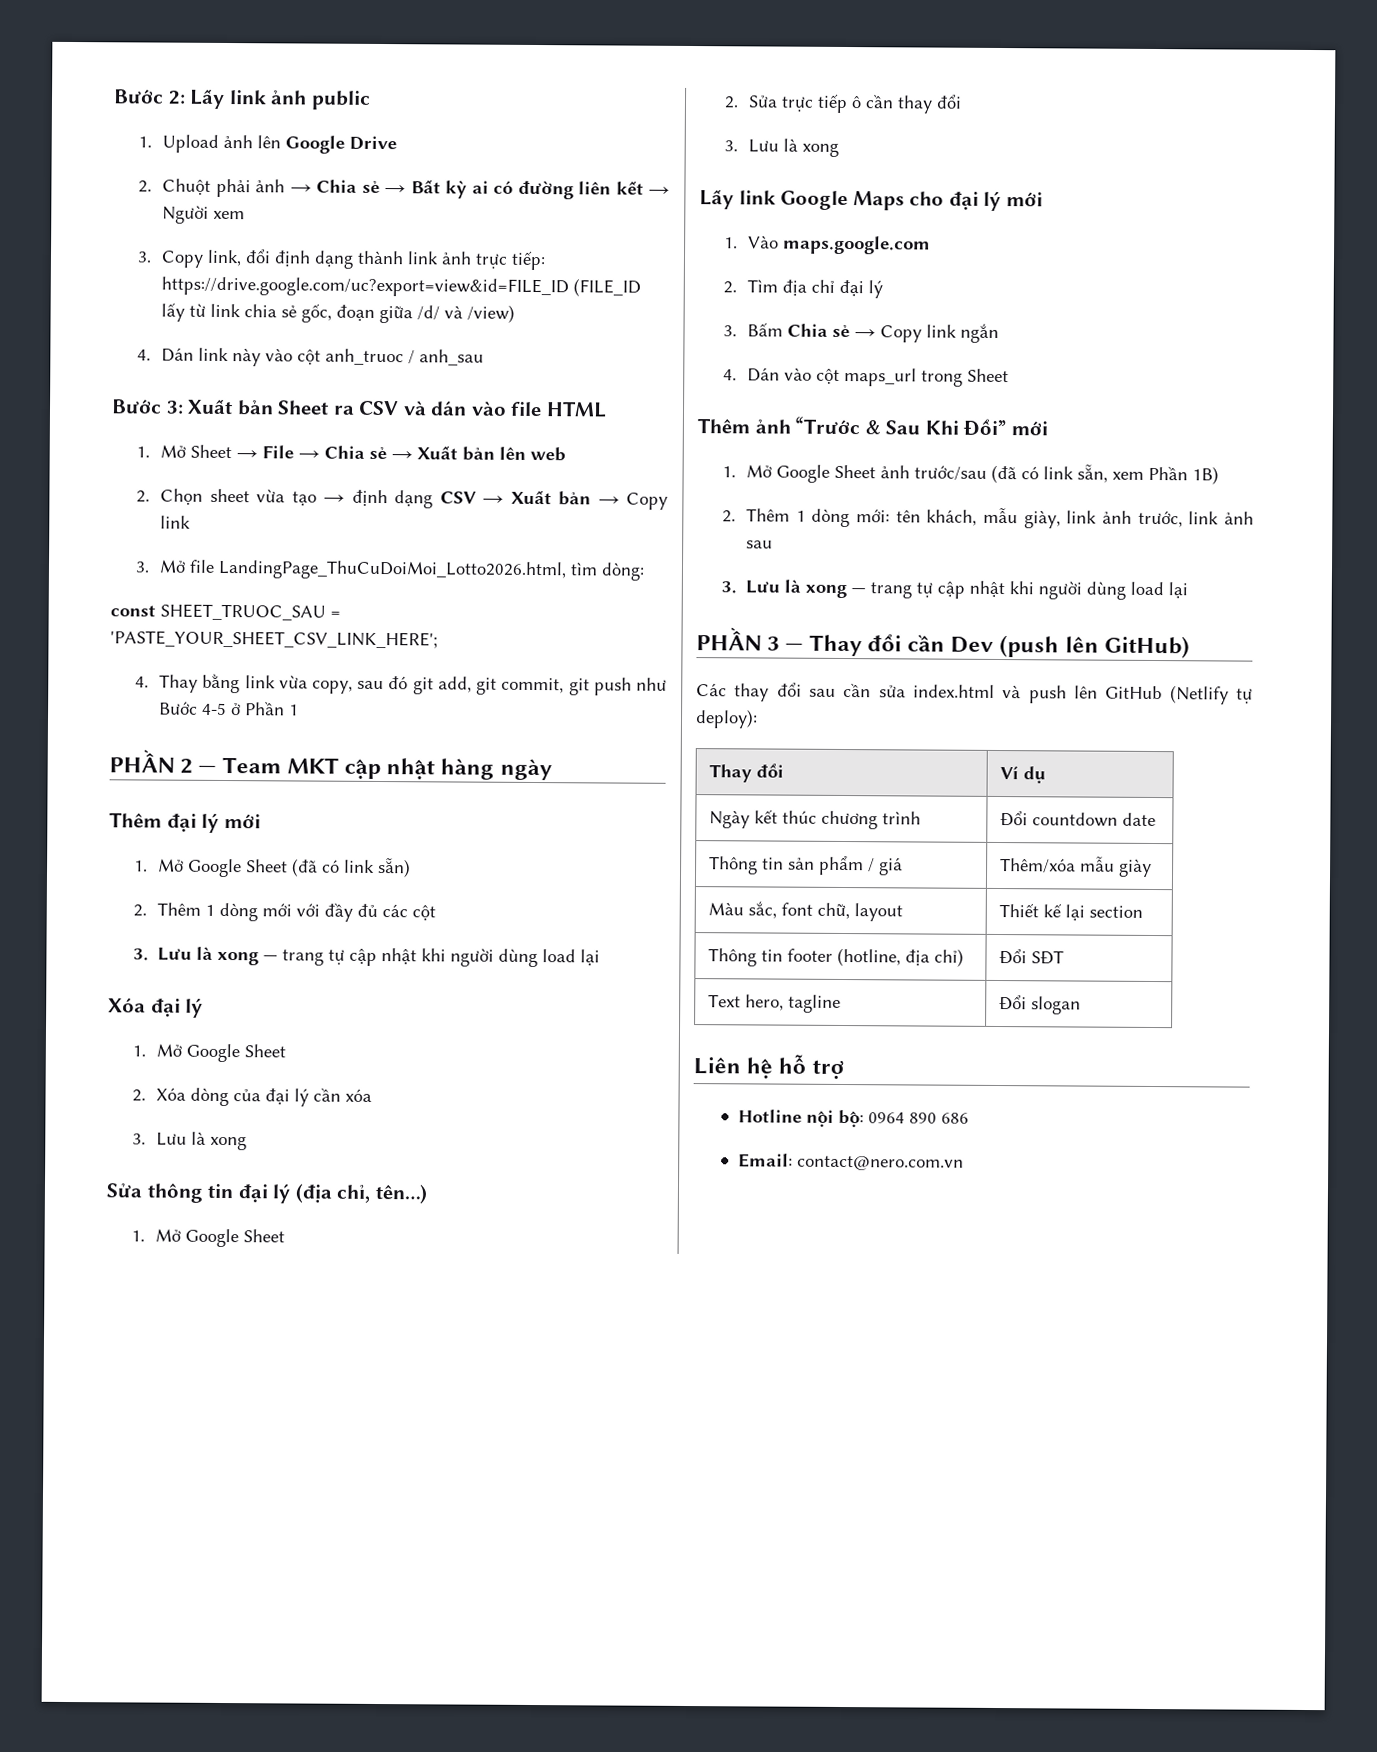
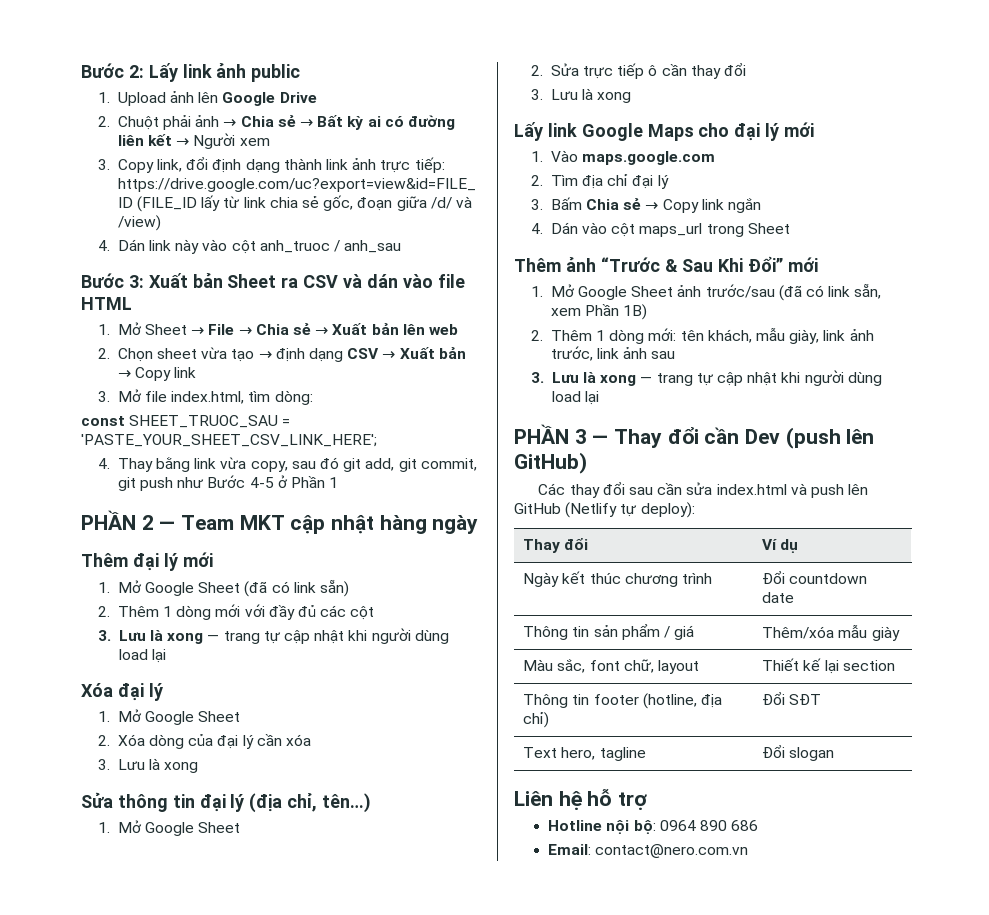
[218,559,568,581] LandingPage_ThuCuDoiMoi_Lotto2026.html, -> [171,391,245,404] index.html,

